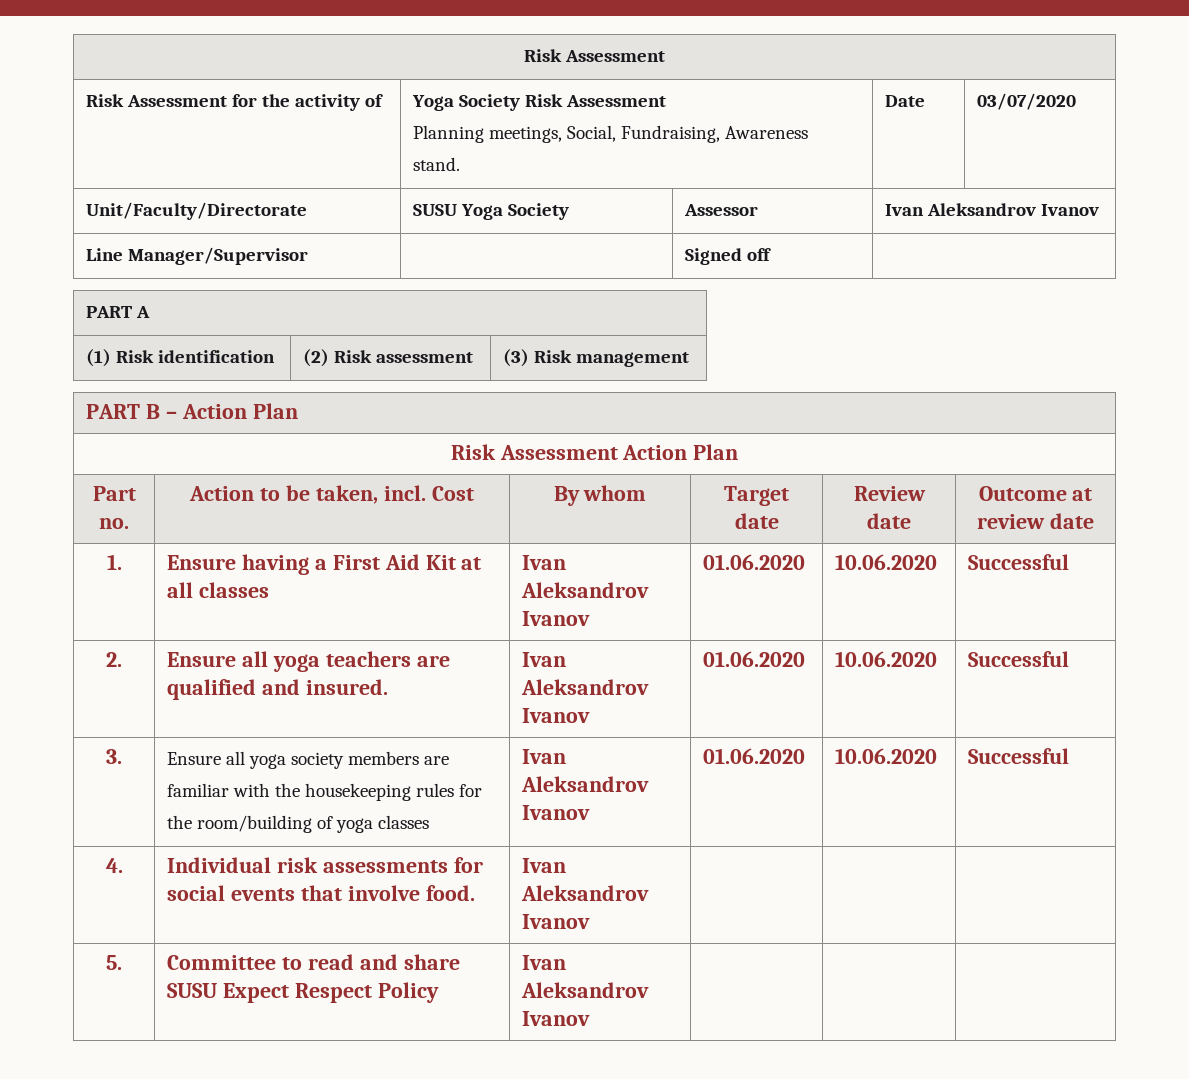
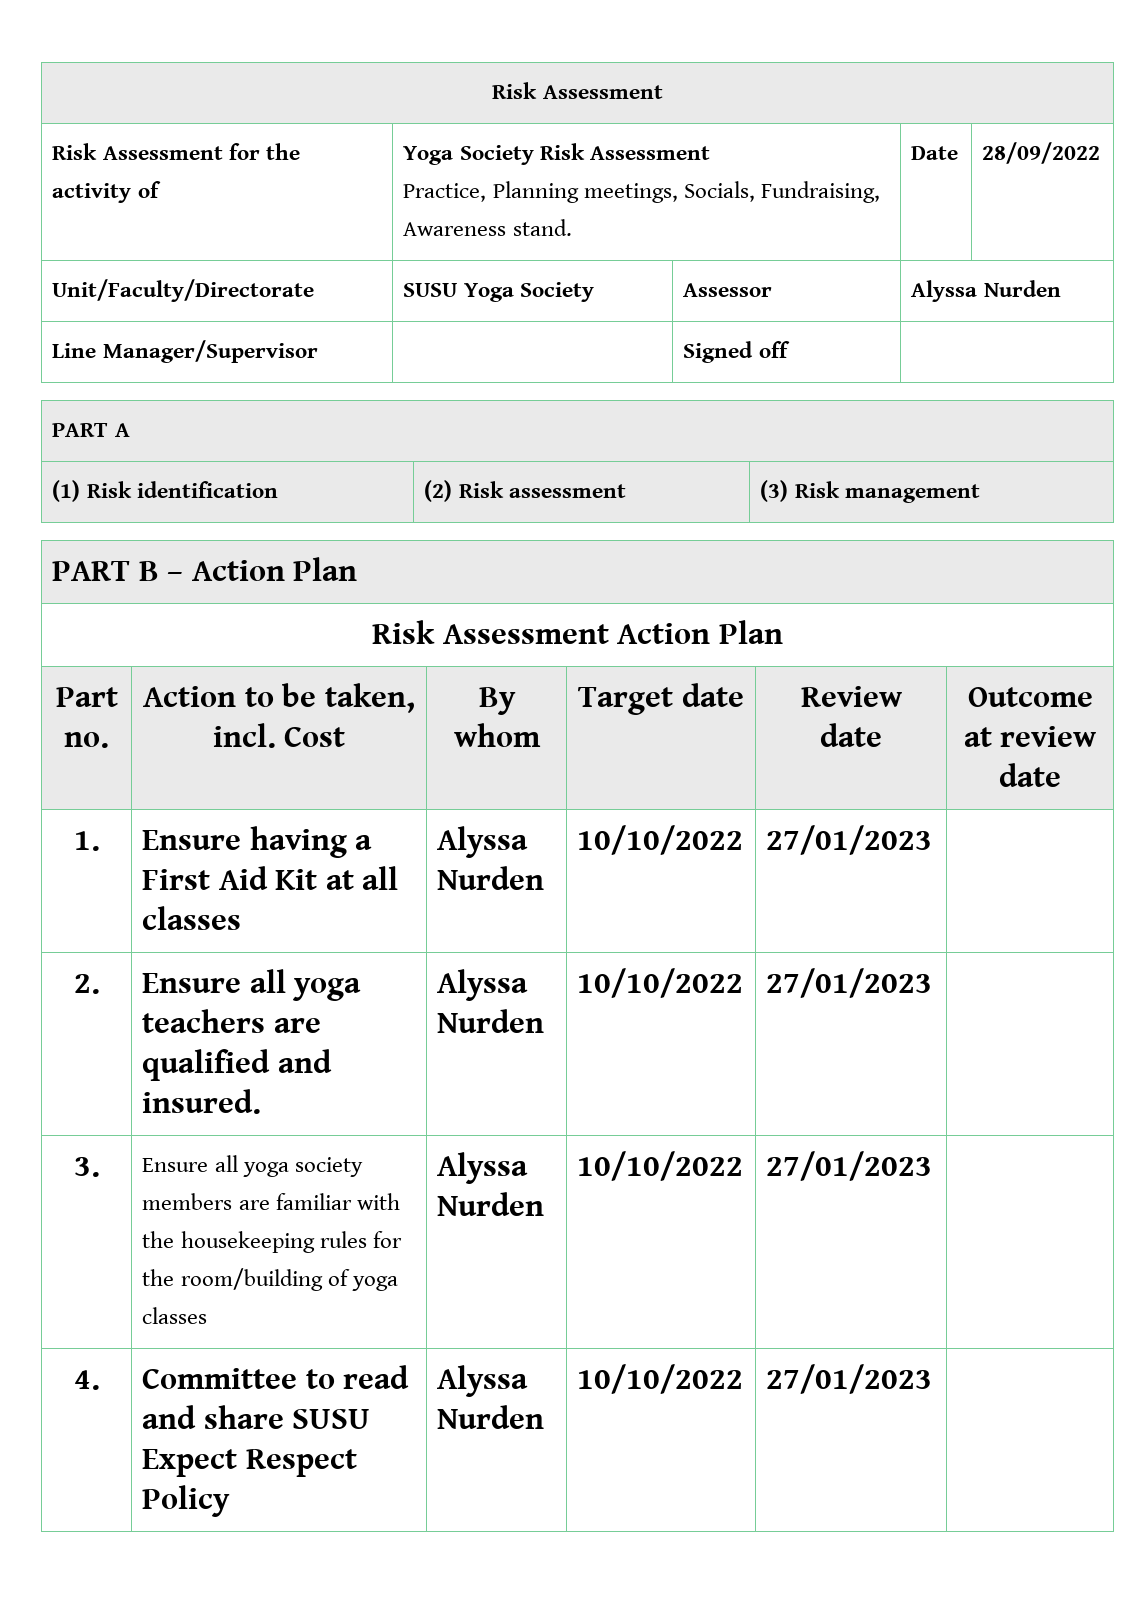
(667, 101) none -> [403,183,487,202] Practice,
[567,125,617,142] Social, -> [683,181,755,202] Socials,
[976,93,1076,110] 03/07/2020 -> [982,142,1101,164] 28/09/2022
[884,203,1100,216] Ivan Aleksandrov Ivanov -> [911,280,1061,302] Alyssa Nurden
[521,555,566,570] [520,582,649,598] [521,611,590,626] [702,554,805,570] [834,554,937,570] [967,554,1069,570] Ivan Aleksandrov Ivanov | 01.06.2020 | 10.06.2020 | Successful -> [437,826,529,858] [437,866,545,890] [577,825,744,855] [766,825,933,855] Alyssa Nurden | 10/10/2022 | 27/01/2023 |
[521,652,566,667] [520,679,649,695] [521,708,590,723] [702,651,805,667] [834,651,937,667] [967,651,1069,667] Ivan Aleksandrov Ivanov | 01.06.2020 | 10.06.2020 | Successful -> [437,969,529,1001] [437,1009,545,1033] [577,968,744,998] [766,968,933,998] Alyssa Nurden | 10/10/2022 | 27/01/2023 |
[521,749,566,764] [520,776,649,792] [521,805,590,820] [702,748,805,764] [834,748,937,764] [967,748,1069,764] [105,858,123,873] [166,857,483,873] [166,885,475,901] [521,858,566,873] [520,885,649,901] [521,914,590,929] [106,955,122,970] Ivan Aleksandrov Ivanov | 01.06.2020 | 10.06.2020 | Successful // 4. | Individual risk assessments for social events that involve food. | Ivan Aleksandrov Ivanov | | | // 5. -> [437,1152,529,1184] [437,1192,545,1216] [577,1151,744,1181] [766,1151,933,1181] [73,1370,100,1390] Alyssa Nurden | 10/10/2022 | 27/01/2023 | // 4.
[521,955,566,970] [520,982,649,998] [521,1011,590,1026] Ivan Aleksandrov Ivanov | | -> [437,1365,529,1397] [437,1405,545,1429] [577,1364,744,1394] [766,1364,933,1394] Alyssa Nurden | 10/10/2022 | 27/01/2023

